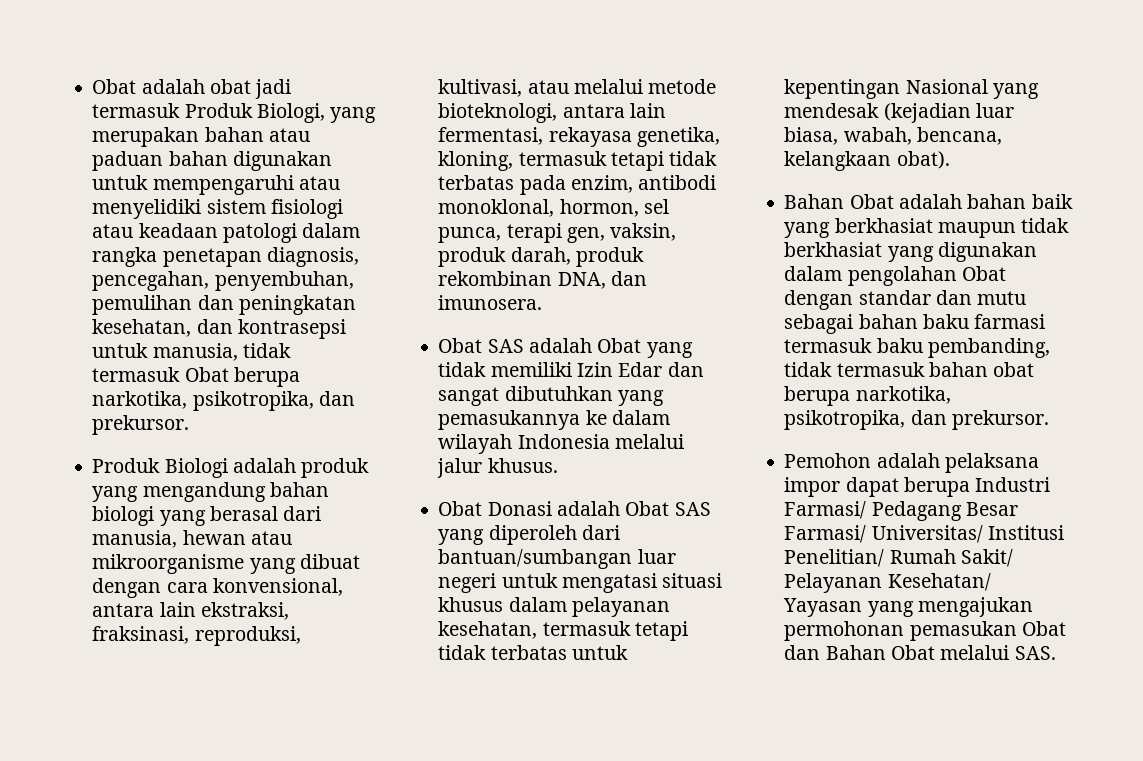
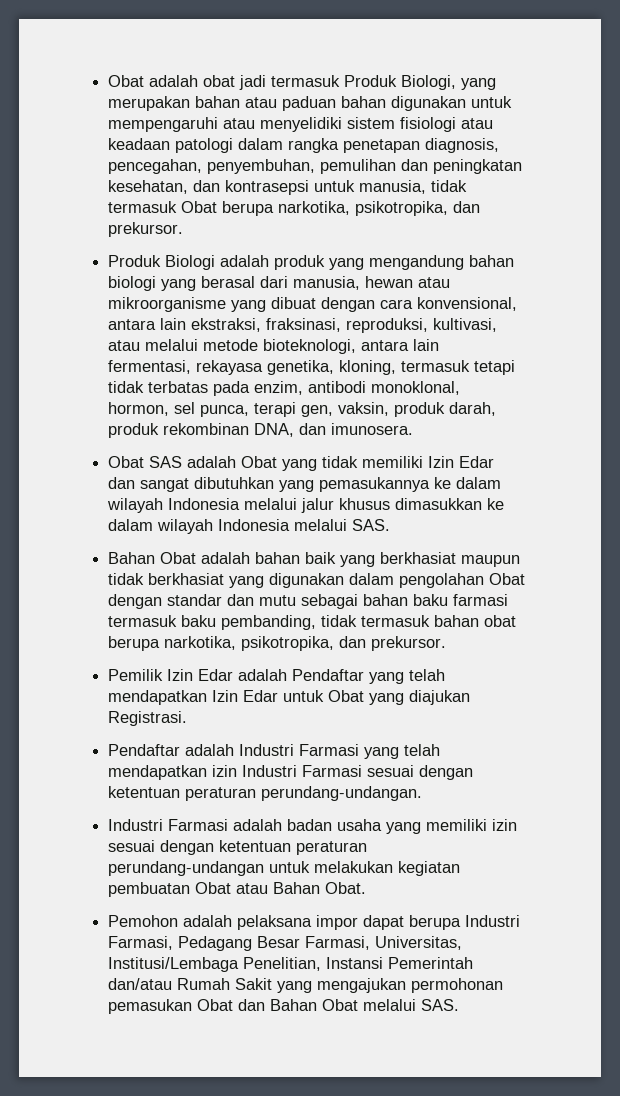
[487,458,558,473] [438,501,711,516] [438,525,620,545] [438,549,676,569] [438,573,723,593] [438,597,670,617] [438,621,688,641] [438,645,628,660] [784,79,1039,99] [784,103,1014,123] [784,127,1002,145] [784,151,950,171] khusus. // Obat Donasi adalah Obat SAS yang diperoleh dari bantuan/sumbangan luar negeri untuk mengatasi situasi khusus dalam pelayanan kesehatan, termasuk tetapi tidak terbatas untuk kepentingan Nasional yang mendesak (kejadian luar biasa, wabah, bencana, kelangkaan obat). -> [339,498,505,510] [108,519,391,534] khusus dimasukkan ke dalam wilayah Indonesia melalui SAS.
(1049, 420) none -> [108,669,446,684] [108,690,471,705] [108,711,188,726] [108,744,441,759] [108,765,474,780] [108,786,423,801] [108,819,518,834] [108,840,368,855] [108,861,461,876] [108,882,367,897] // Pemilik Izin Edar adalah Pendaftar yang telah mendapatkan Izin Edar untuk Obat yang diajukan Registrasi. // Pendaftar adalah Industri Farmasi yang telah mendapatkan izin Industri Farmasi sesuai dengan ketentuan peraturan perundang-undangan. // Industri Farmasi adalah badan usaha yang memiliki izin sesuai dengan ketentuan peraturan perundang-undangan untuk melakukan kegiatan pembuatan Obat atau Bahan Obat.
[784,501,867,519] Farmasi/ -> [108,936,174,950] Farmasi,
[784,525,1064,543] [784,549,1013,567] [784,573,991,593] [783,598,863,617] Farmasi/ Universitas/ Institusi Penelitian/ Rumah Sakit/ Pelayanan Kesehatan/ Yayasan -> [305,936,463,950] [108,957,474,972] [108,978,273,990] Farmasi, Universitas, Institusi/Lembaga Penelitian, Instansi Pemerintah dan/atau Rumah Sakit

